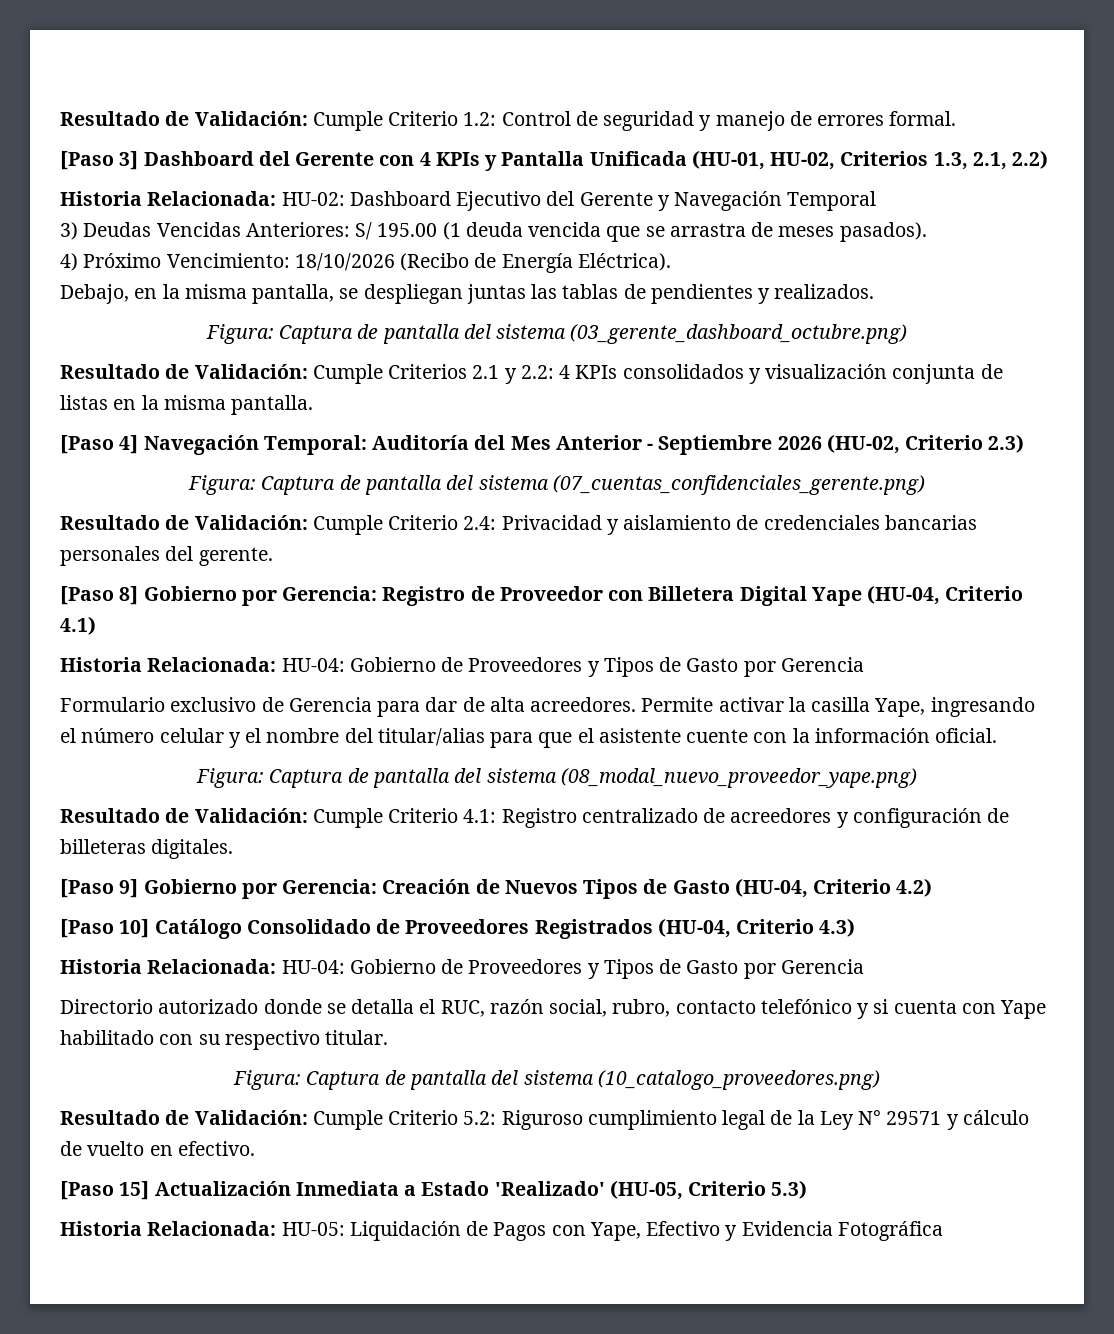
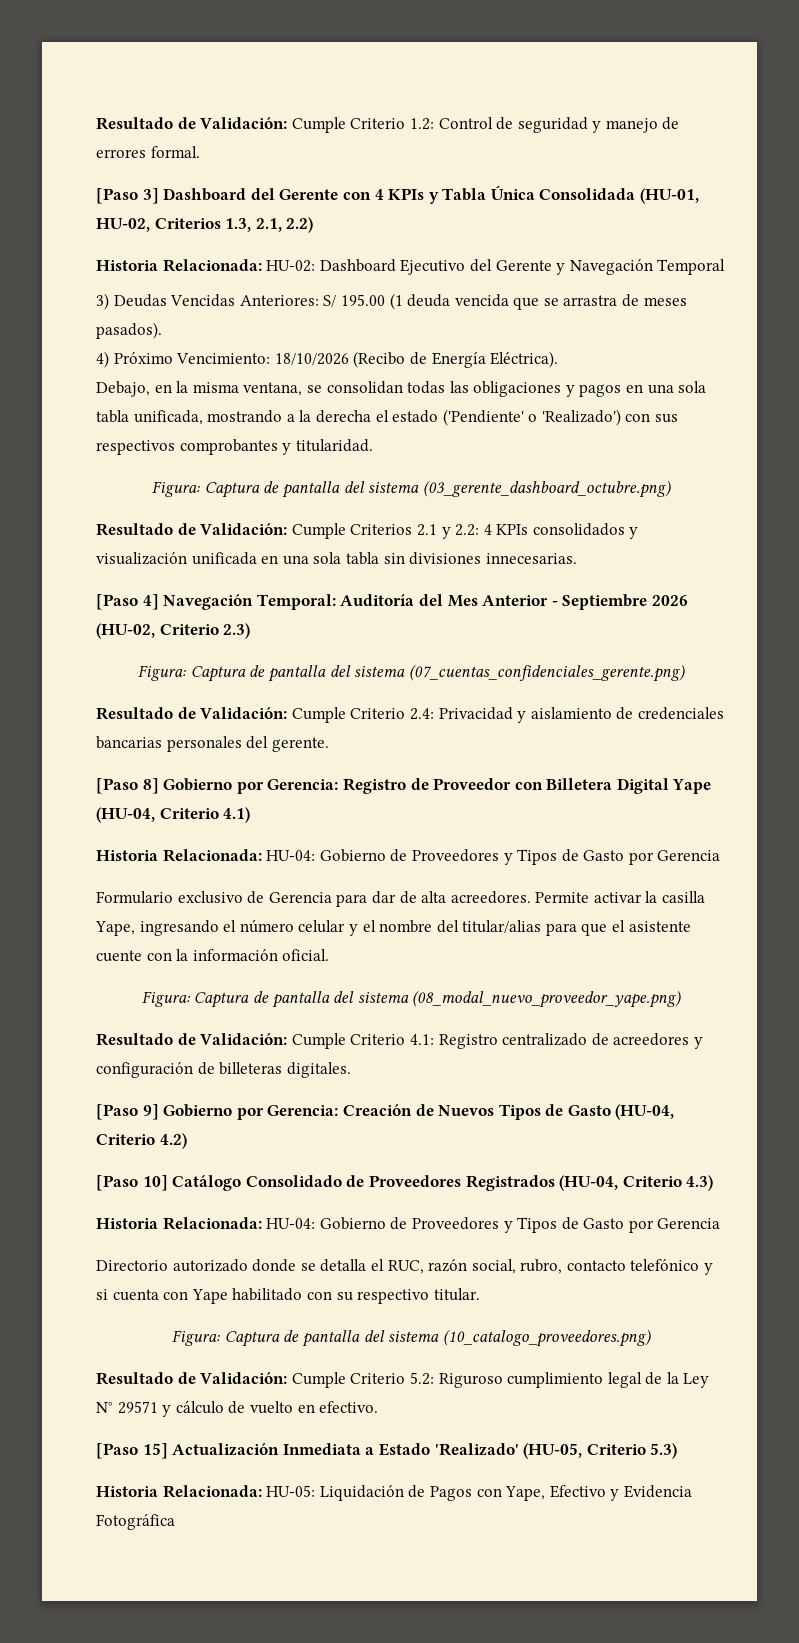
[501,151,687,166] Pantalla Unificada -> [442,185,636,201] Tabla Única Consolidada
[252,284,875,304] pantalla, se despliegan juntas las tablas de pendientes y realizados. -> [243,381,707,397] [96,409,679,426] [96,439,373,455] ventana, se consolidan todas las obligaciones y pagos en una sola tabla unificada, mostrando a la derecha el estado ('Pendiente' o 'Realizado') con sus respectivos comprobantes y titularidad.
[892,364,1003,384] [60,395,314,415] conjunta de listas en la misma pantalla. -> [191,552,577,565] unificada en una sola tabla sin divisiones innecesarias.

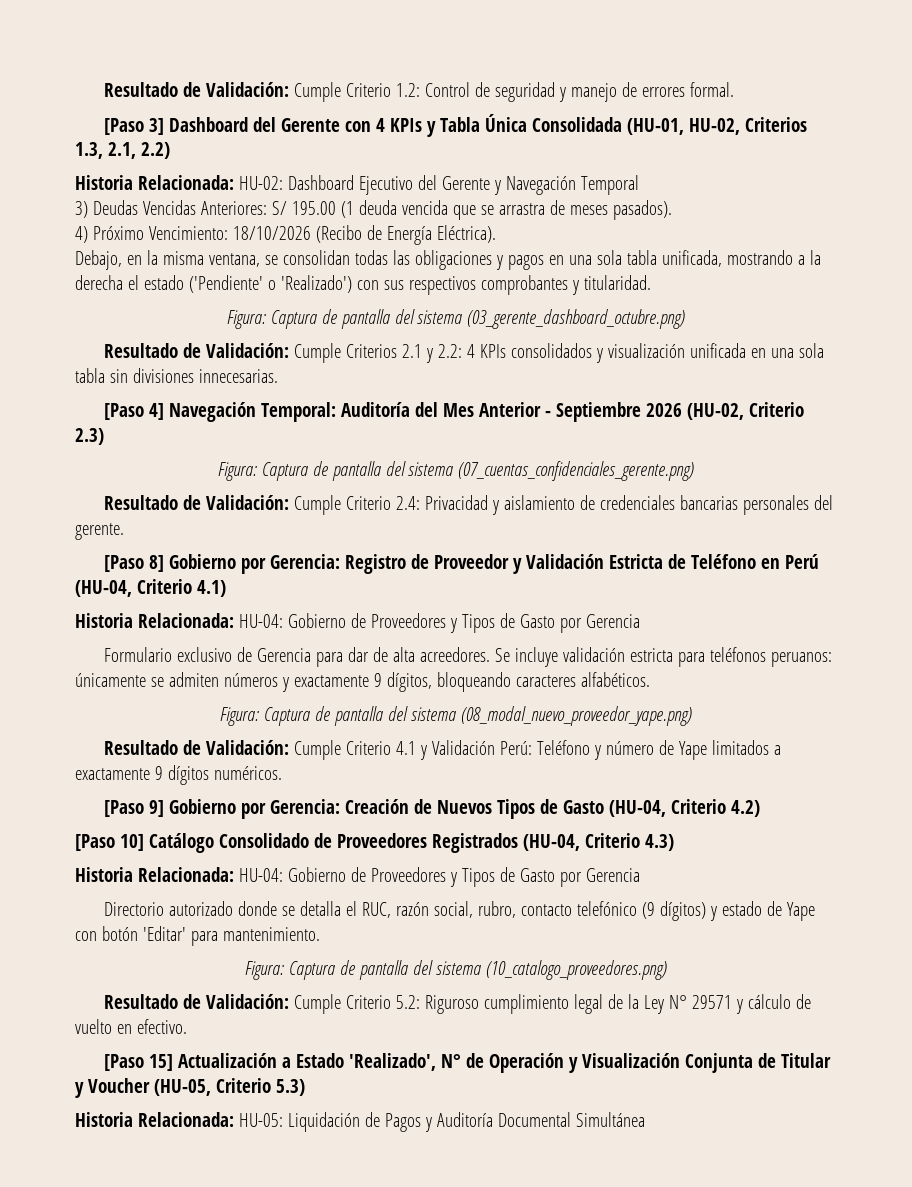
[514,778,712,794] con Billetera Digital Yape -> [512,554,819,574] y Validación Estricta de Teléfono en Perú
[535,891,706,903] [95,919,691,936] [96,949,330,962] Permite activar la casilla Yape, ingresando el número celular y el nombre del titular/alias para que el asistente cuente con la información oficial. -> [494,647,832,667] [75,672,650,692] Se incluye validación estricta para teléfonos peruanos: únicamente se admiten números y exactamente 9 dígitos, bloqueando caracteres alfabéticos.
[409,1033,703,1049] [96,1062,351,1078] 4.1: Registro centralizado de acreedores y configuración de billeteras digitales. -> [395,740,781,760] [75,765,282,785] 4.1 y Validación Perú: Teléfono y número de Yape limitados a exactamente 9 dígitos numéricos.
[704,1263,714,1275] [96,1288,480,1304] y si cuenta con Yape habilitado con su respectivo titular. -> [641,901,815,921] [75,926,320,946] (9 dígitos) y estado de Yape con botón 'Editar' para mantenimiento.
[282,1443,361,1455] Inmediata -> (277, 1060) none
[434,1443,519,1456] 'Realizado' -> [348,1053,831,1073] [75,1078,150,1098] 'Realizado', N° de Operación y Visualización Conjunta de Titular y Voucher
[476,1485,692,1501] [96,1514,175,1530] con Yape, Efectivo y Evidencia Fotográfica -> [424,1112,645,1132] y Auditoría Documental Simultánea

